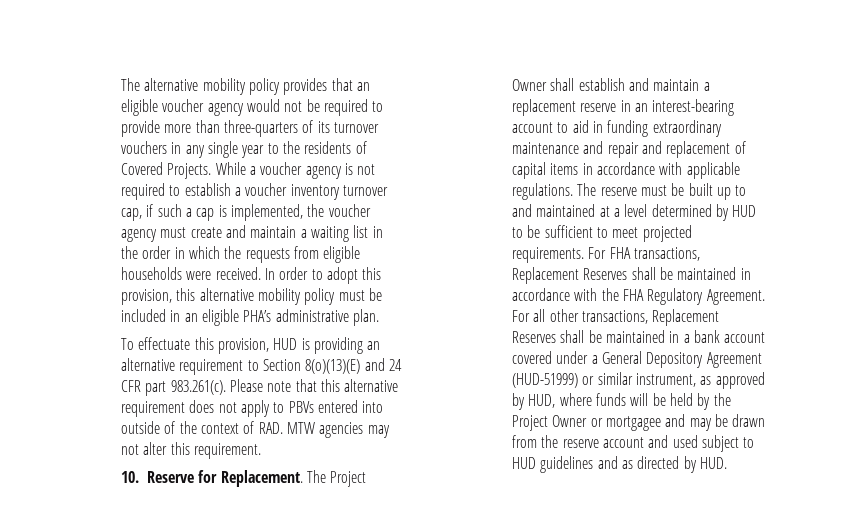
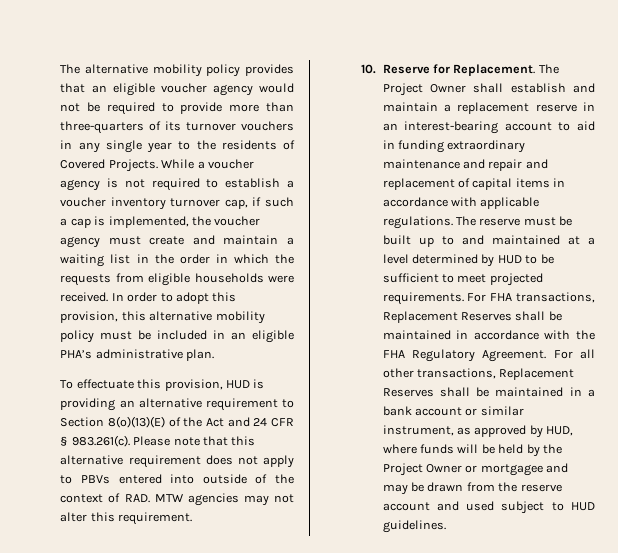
(361, 366) none -> [168,417,225,427] of the Act
[145,381,167,396] part -> [60,436,69,446] §
[512,351,762,368] [512,373,579,388] covered under a General Depository Agreement (HUD-51999) -> (462, 411) none
[540,456,727,473] guidelines and as directed by HUD. -> [382,520,446,533] guidelines.

